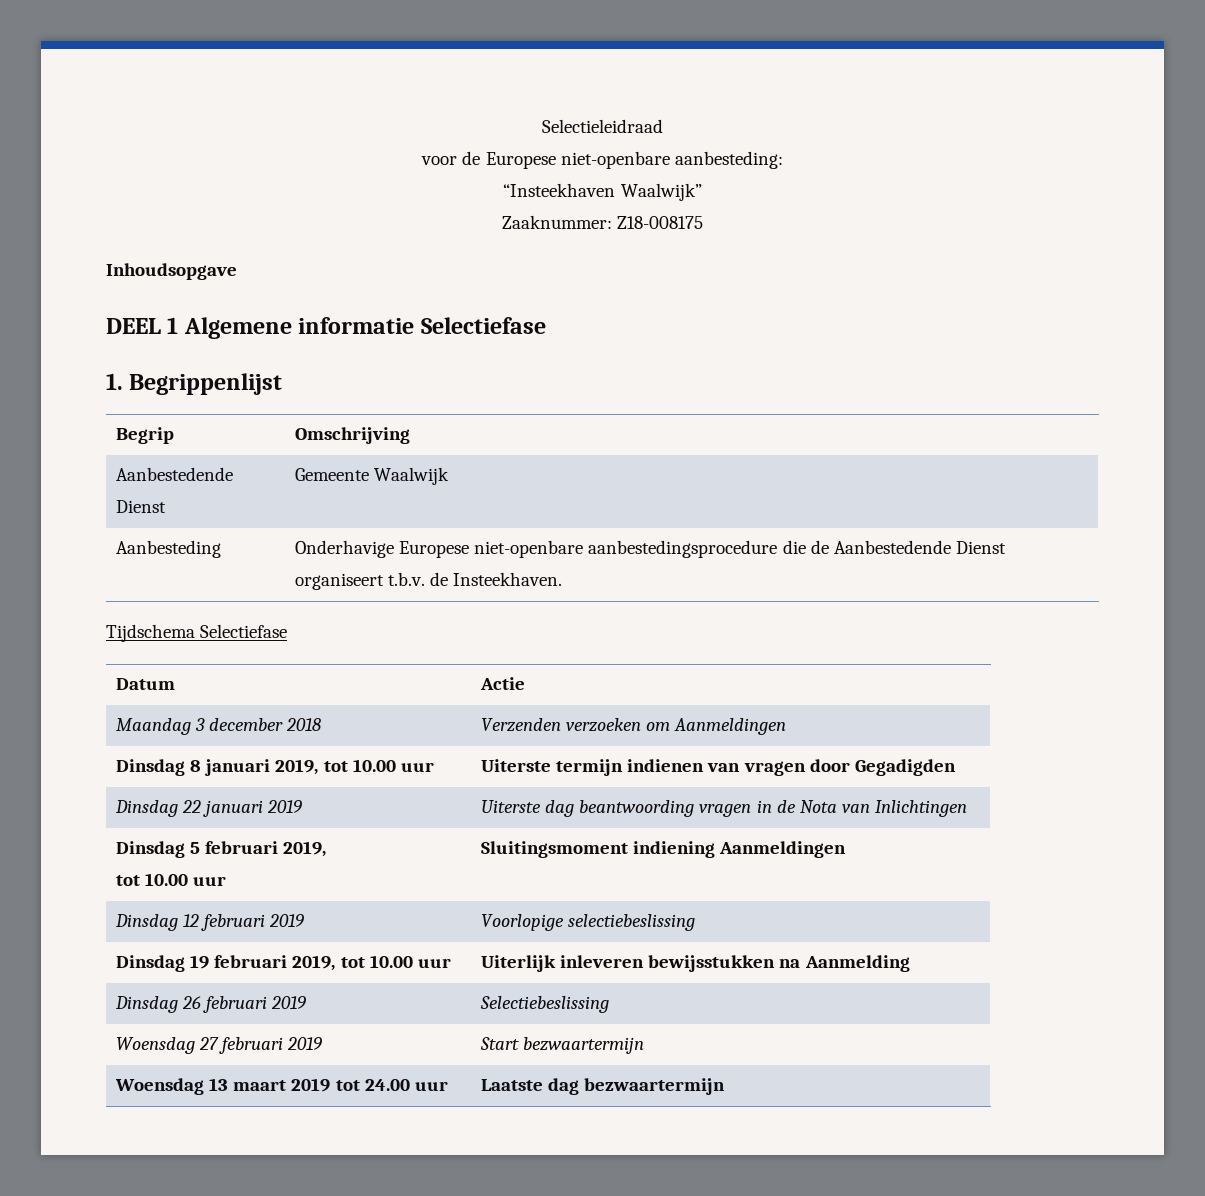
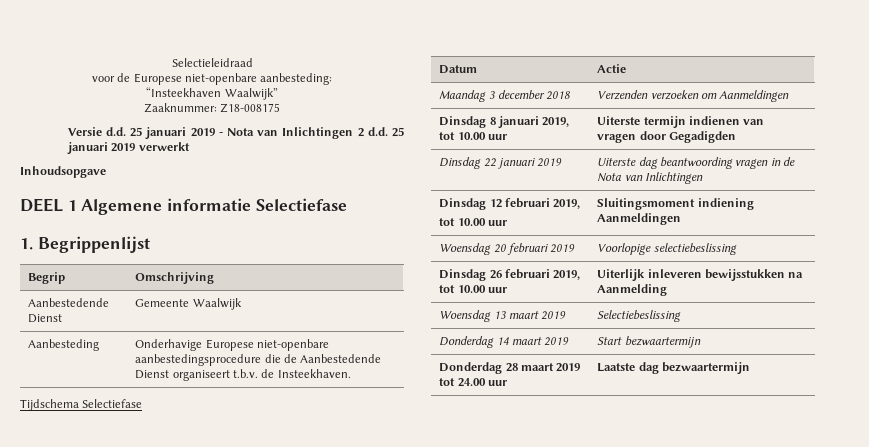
(704, 222) none -> [67,127,405,139] [66,142,190,154] // Versie d.d. 25 januari 2019 - Nota van Inlichtingen 2 d.d. 25 januari 2019 verwerkt
[190,842,201,854] 5 -> [489,199,502,208] 12
[115,914,200,931] Dinsdag 12 -> [439,243,506,255] Woensdag 20
[190,955,210,969] 19 -> [489,270,502,279] 26
[115,996,268,1013] Dinsdag 26 februari -> [439,310,540,322] Woensdag 13 maart
[116,1037,284,1054] Woensdag 27 februari -> [439,336,543,348] Donderdag 14 maart
[115,1078,229,1095] Woensdag 13 -> [439,362,518,374] Donderdag 28

